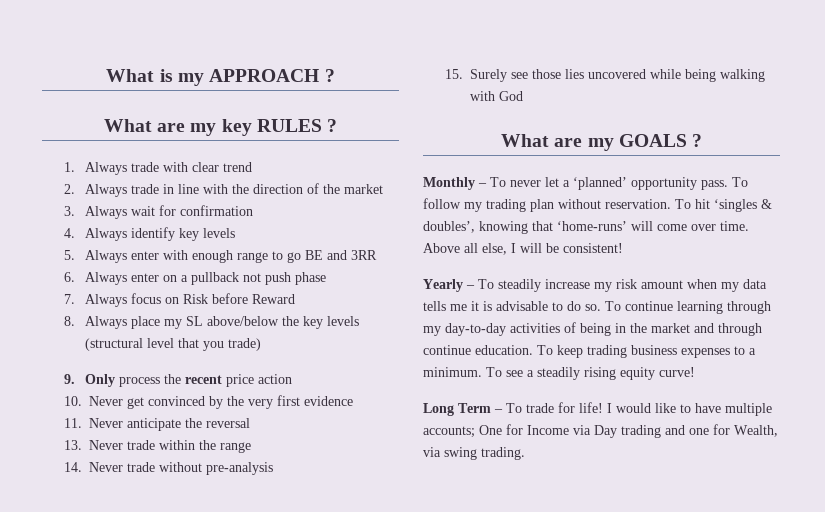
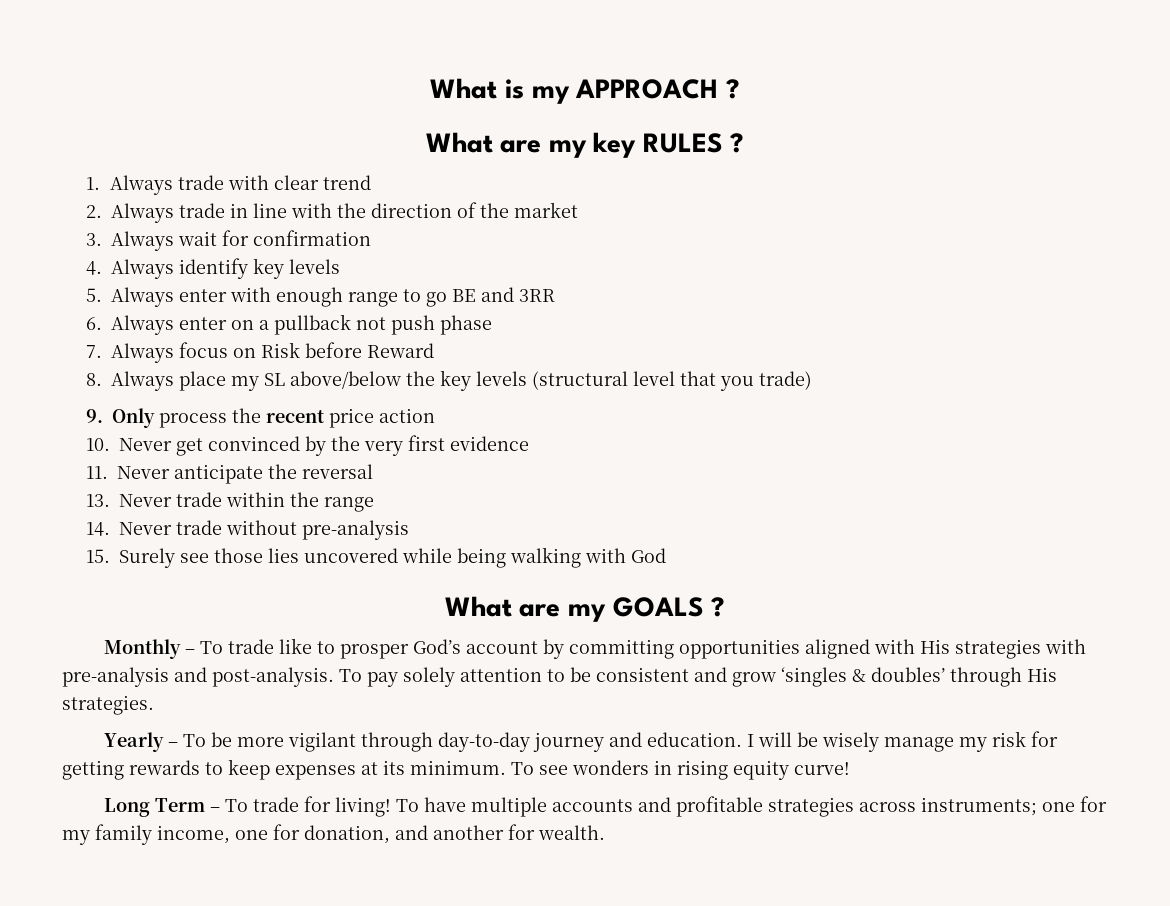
[510,177,748,190] [423,198,772,212] [423,221,749,234] [423,243,623,255] [423,279,767,292] [423,301,771,314] [423,322,762,336] [423,345,756,358] never let a ‘planned’ opportunity pass. To follow my trading plan without reservation. To hit ‘singles & doubles’, knowing that ‘home-runs’ will come over time. Above all else, I will be consistent! // Yearly – To steadily increase my risk amount when my data tells me it is advisable to do so. To continue learning through my day-to-day activities of being in the market and through continue education. To keep trading business expenses to a -> [228,638,1087,659] [62,667,1057,687] [62,695,154,715] [104,731,1059,752] [62,759,405,780] trade like to prosper God’s account by committing opportunities aligned with His strategies with pre-analysis and post-analysis. To pay solely attention to be consistent and grow ‘singles & doubles’ through His strategies. // Yearly – To be more vigilant through day-to-day journey and education. I will be wisely manage my risk for getting rewards to keep expenses at its
[527,367,580,380] a steadily -> [572,760,672,775] wonders in
[579,402,772,416] [423,424,778,438] [423,447,525,460] life! I would like to have multiple accounts; One for Income via Day trading and one for Wealth, via swing trading. -> [335,796,1108,817] [62,824,605,845] living! To have multiple accounts and profitable strategies across instruments; one for my family income, one for donation, and another for wealth.

